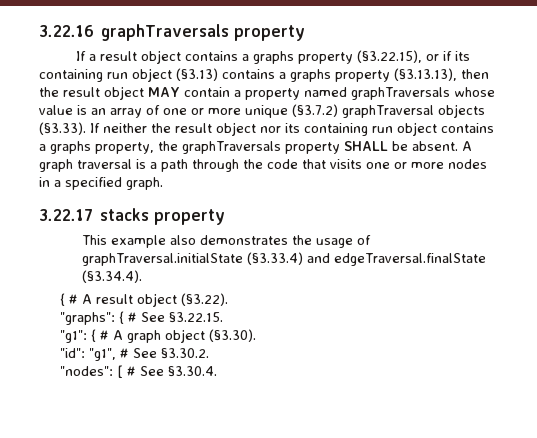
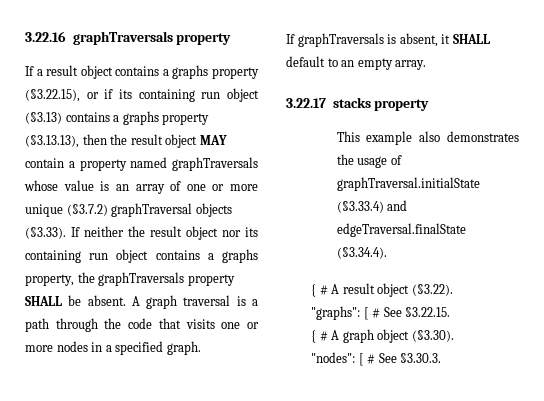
(163, 183) none -> [286,33,490,47] [286,56,427,70] // If graphTraversals is absent, it SHALL default to an empty array.
[119,311,125,324] { -> [363,307,369,320] [
[60,330,88,343] "g1": -> (451, 312) none
[60,348,210,361] // "id": "g1", # See §3.30.2. -> (454, 336) none
[168,366,218,377] §3.30.4. -> [400,353,442,363] §3.30.3.

